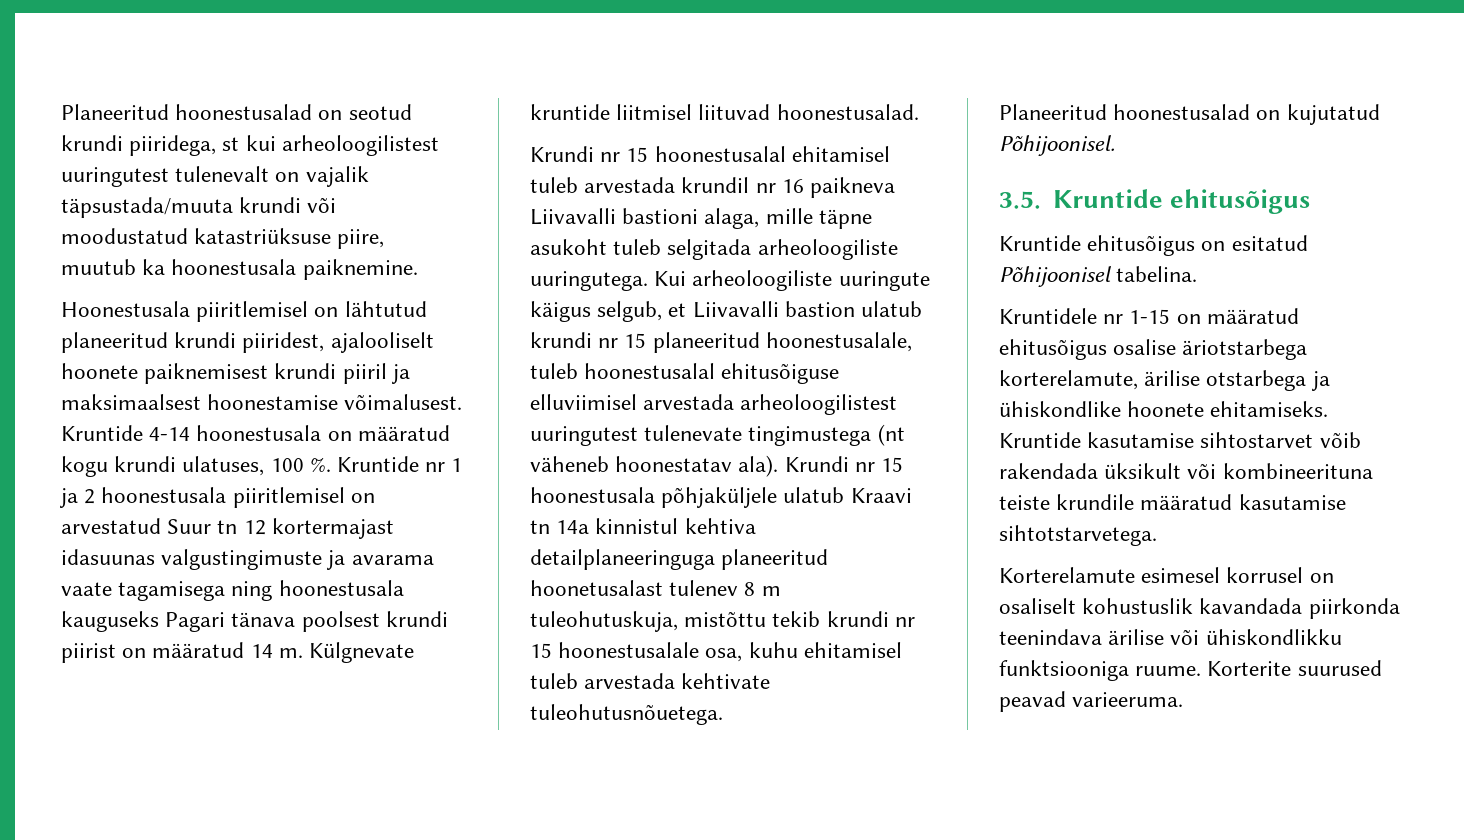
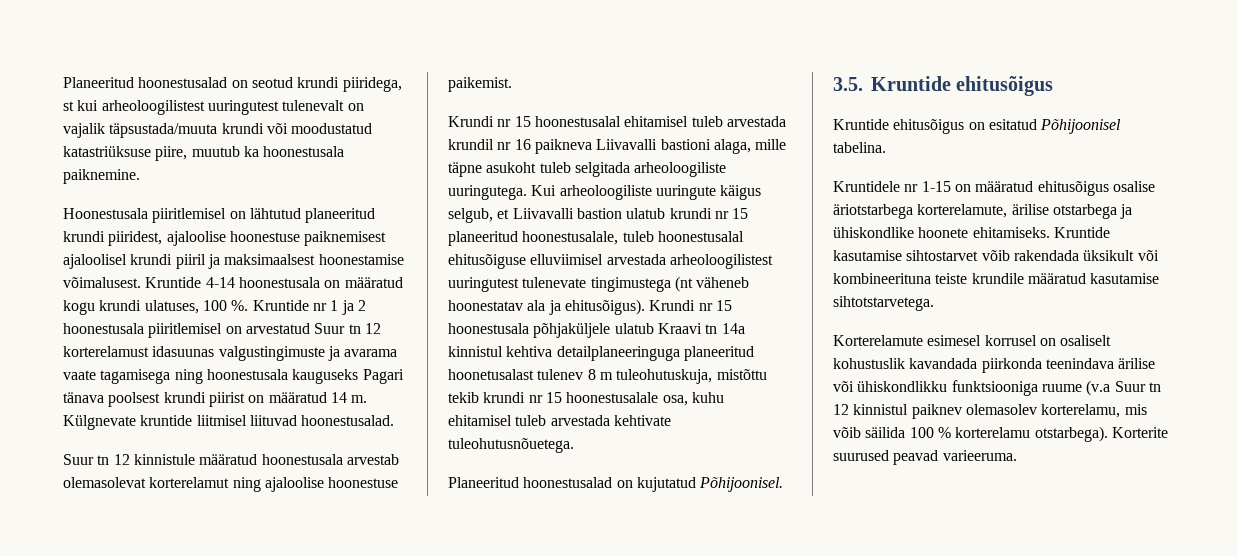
[330,332,434,353] [61,363,269,384] ajalooliselt hoonete paiknemisest -> [166,231,387,246] [63,254,127,269] ajaloolise hoonestuse paiknemisest ajaloolisel
[271,518,394,539] kortermajast -> [63,346,149,357] korterelamust
(919, 112) none -> [63,454,399,465] [63,477,399,492] [448,77,512,92] // Suur tn 12 kinnistule määratud hoonestusala arvestab olemasolevat korterelamut ning ajaloolise hoonestuse paikemist.
[738,455,779,477] ala). -> [527,299,645,315] ala ja ehitusõigus).
[1135,666,1202,676] ruume. -> [1041,380,1161,396] [833,404,1147,419] [833,426,1108,442] ruume (v.a Suur tn 12 kinnistul paiknev olemasolev korterelamu, mis võib säilida 100 % korterelamu otstarbega).

